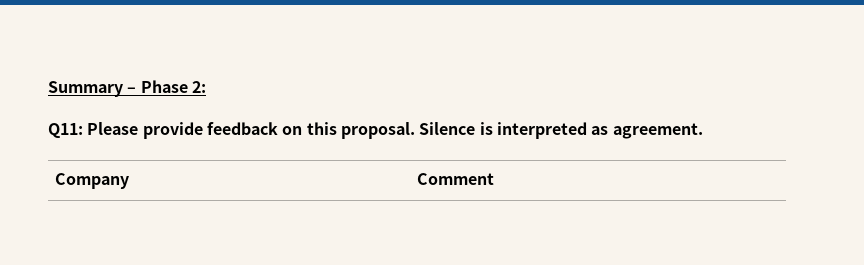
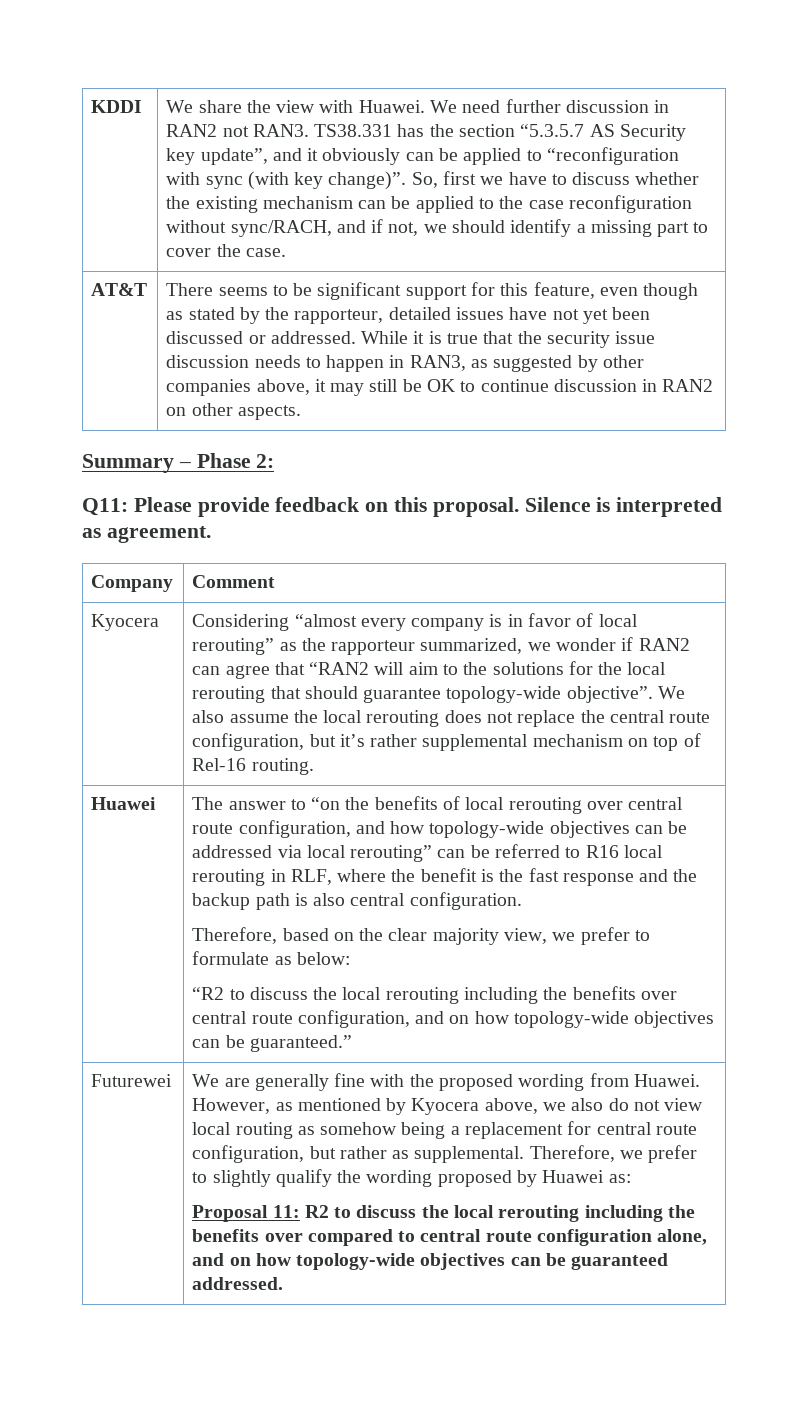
(48, 89) none -> [91,100,143,113] [166,99,670,113] [166,124,686,141] [166,147,679,165] [166,171,700,190] [166,195,692,213] [166,219,709,237] [166,244,286,257] [91,283,148,296] [166,282,699,300] [166,307,651,324] [166,331,656,348] [166,355,644,372] [166,379,714,396] [166,403,301,420] KDDI | We share the view with Huawei. We need further discussion in RAN2 not RAN3. TS38.331 has the section “5.3.5.7 AS Security key update”, and it obviously can be applied to “reconfiguration with sync (with key change)”. So, first we have to discuss whether the existing mechanism can be applied to the case reconfiguration without sync/RACH, and if not, we should identify a missing part to cover the case. // AT&T | There seems to be significant support for this feature, even though as stated by the rapporteur, detailed issues have not yet been discussed or addressed. While it is true that the security issue discussion needs to happen in RAN3, as suggested by other companies above, it may still be OK to continue discussion in RAN2 on other aspects. //
(495, 179) none -> [91,614,160,631] [192,613,638,631] [192,637,690,655] [192,661,667,679] [192,686,685,703] [192,710,711,727] [192,733,701,751] [192,758,314,775] [91,797,157,810] [192,796,684,814] [192,820,688,838] [192,844,663,862] [192,868,698,886] [192,892,522,910] [192,927,650,945] [192,951,350,965] [192,986,677,1004] [192,1010,715,1028] [192,1035,352,1052] [91,1074,173,1087] [192,1073,700,1091] [192,1098,703,1115] [192,1121,697,1139] [192,1145,698,1163] [192,1169,631,1187] [192,1205,695,1222] [192,1229,708,1246] [192,1253,669,1270] [192,1277,284,1290] // Kyocera | Considering “almost every company is in favor of local rerouting” as the rapporteur summarized, we wonder if RAN2 can agree that “RAN2 will aim to the solutions for the local rerouting that should guarantee topology-wide objective”. We also assume the local rerouting does not replace the central route configuration, but it’s rather supplemental mechanism on top of Rel-16 routing. // Huawei | The answer to “on the benefits of local rerouting over central route configuration, and how topology-wide objectives can be addressed via local rerouting” can be referred to R16 local rerouting in RLF, where the benefit is the fast response and the backup path is also central configuration. // Therefore, based on the clear majority view, we prefer to formulate as below: // “R2 to discuss the local rerouting including the benefits over central route configuration, and on how topology-wide objectives can be guaranteed.” // Futurewei | We are generally fine with the proposed wording from Huawei. However, as mentioned by Kyocera above, we also do not view local routing as somehow being a replacement for central route configuration, but rather as supplemental. Therefore, we prefer to slightly qualify the wording proposed by Huawei as: // Proposal 11: R2 to discuss the local rerouting including the benefits over compared to central route configuration alone, and on how topology-wide objectives can be guaranteed addressed.

